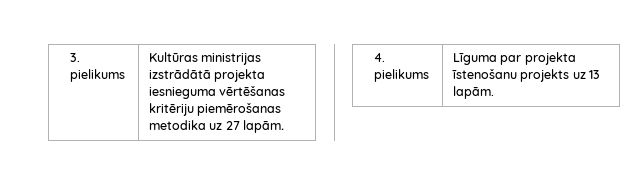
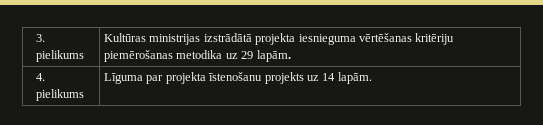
[225,121,240,130] 27 -> [241,51,254,59] 29
[589,70,601,79] 13 -> [322,73,336,81] 14

